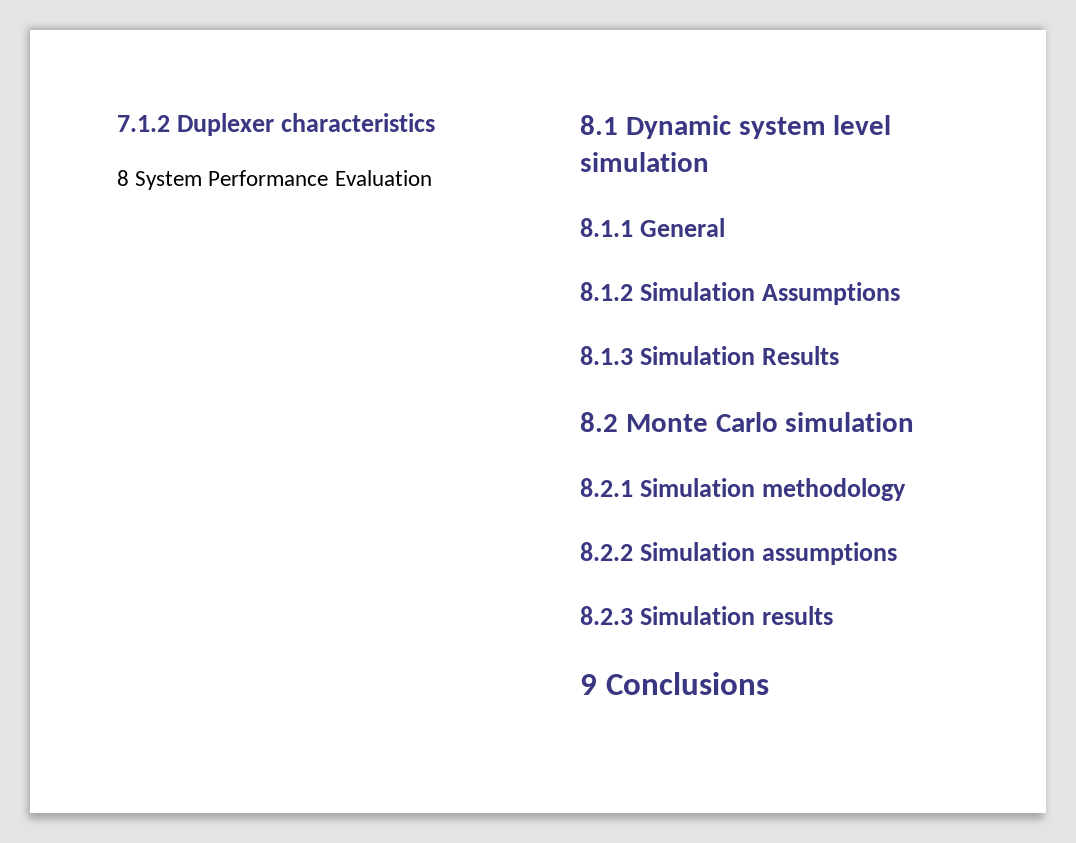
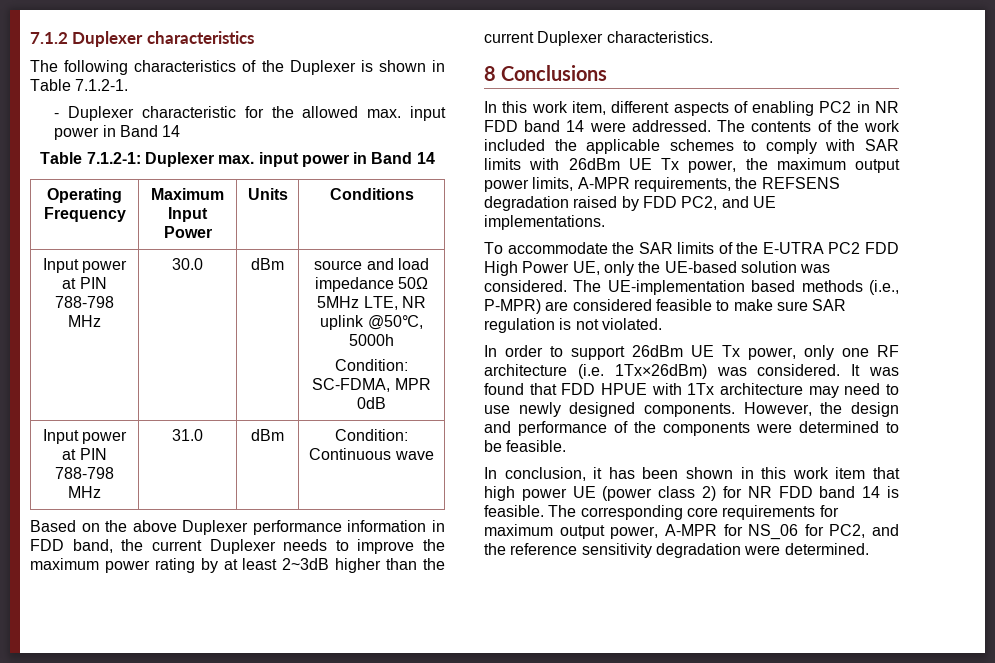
[117,170,432,190] [580,115,892,139] [580,152,709,172] [580,218,726,237] [580,282,901,305] [580,346,840,365] [580,412,915,432] [580,478,907,501] [580,542,898,565] [580,606,834,625] [580,672,769,695] 8 System Performance Evaluation // 8.1 Dynamic system level simulation // 8.1.1 General // 8.1.2 Simulation Assumptions // 8.1.3 Simulation Results // 8.2 Monte Carlo simulation // 8.2.1 Simulation methodology // 8.2.2 Simulation assumptions // 8.2.3 Simulation results // 9 Conclusions -> [30,60,445,75] [30,79,129,91] [54,106,447,121] [54,125,181,140] [40,152,435,167] [47,188,122,203] [43,207,126,222] [151,188,224,200] [168,207,208,222] [163,226,212,238] [247,188,288,200] [329,188,414,200] [42,258,128,273] [62,277,107,289] [55,296,114,308] [68,315,101,327] [172,258,203,270] [251,258,284,270] [314,258,429,270] [314,277,429,292] [317,296,426,310] [320,315,423,330] [349,334,394,346] [335,359,408,371] [312,378,431,392] [357,397,386,409] [42,429,128,444] [62,448,107,460] [55,467,114,479] [68,486,101,498] [172,429,203,441] [251,429,284,441] [335,429,408,441] [309,448,434,460] [30,520,445,535] [30,539,445,554] [30,558,446,573] [484,31,713,46] [484,65,608,81] [484,101,899,116] [484,120,900,132] [484,139,899,154] [484,158,900,173] [484,177,840,192] [484,196,776,211] [484,215,605,230] [484,242,899,254] [484,261,831,276] [484,280,900,295] [484,299,847,314] [484,318,662,333] [484,345,899,360] [484,364,899,379] [484,383,899,398] [484,402,899,417] [484,421,899,436] [484,440,567,452] [484,467,900,481] [484,486,899,501] [484,505,839,520] [484,524,899,540] [484,543,869,558] The following characteristics of the Duplexer is shown in Table 7.1.2-1. // - Duplexer characteristic for the allowed max. input power in Band 14 // Table 7.1.2-1: Duplexer max. input power in Band 14 // Operating Frequency | Maximum Input Power | Units | Conditions // Input power at PIN 788-798 MHz | 30.0 | dBm | source and load impedance 50Ω 5MHz LTE, NR uplink @50℃, 5000h // Condition: SC-FDMA, MPR 0dB // Input power at PIN 788-798 MHz | 31.0 | dBm | Condition: Continuous wave // Based on the above Duplexer performance information in FDD band, the current Duplexer needs to improve the maximum power rating by at least 2~3dB higher than the current Duplexer characteristics. // 8 Conclusions // In this work item, different aspects of enabling PC2 in NR FDD band 14 were addressed. The contents of the work included the applicable schemes to comply with SAR limits with 26dBm UE Tx power, the maximum output power limits, A-MPR requirements, the REFSENS degradation raised by FDD PC2, and UE implementations. // To accommodate the SAR limits of the E-UTRA PC2 FDD High Power UE, only the UE-based solution was considered. The UE-implementation based methods (i.e., P-MPR) are considered feasible to make sure SAR regulation is not violated. // In order to support 26dBm UE Tx power, only one RF architecture (i.e. 1Tx×26dBm) was considered. It was found that FDD HPUE with 1Tx architecture may need to use newly designed components. However, the design and performance of the components were determined to be feasible. // In conclusion, it has been shown in this work item that high power UE (power class 2) for NR FDD band 14 is feasible. The corresponding core requirements for maximum output power, A-MPR for NS_06 for PC2, and the reference sensitivity degradation were determined.

